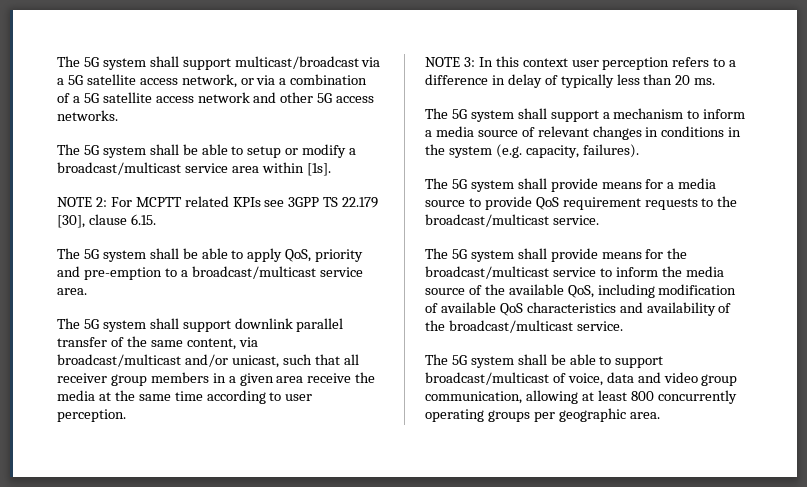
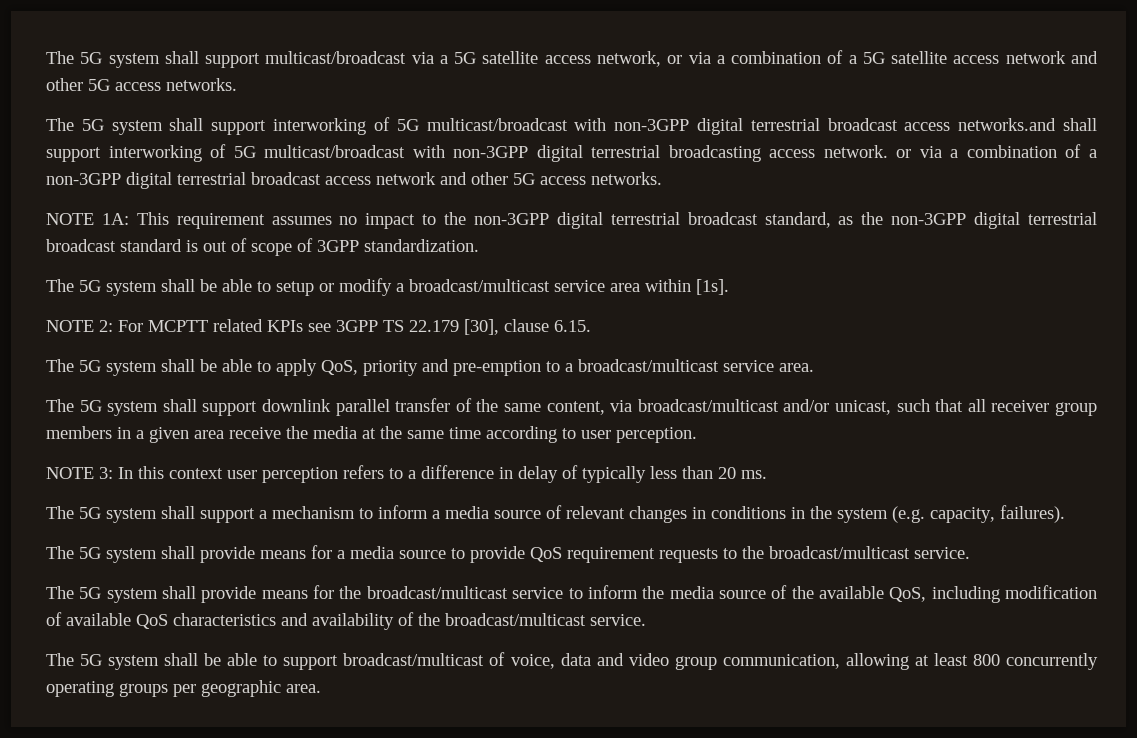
(118, 115) none -> [46,117,1097,135] [46,144,1097,162] [46,172,662,189] [46,212,1098,229] [46,238,479,256] // The 5G system shall support interworking of 5G multicast/broadcast with non-3GPP digital terrestrial broadcast access networks.and shall support interworking of 5G multicast/broadcast with non-3GPP digital terrestrial broadcasting access network. or via a combination of a non-3GPP digital terrestrial broadcast access network and other 5G access networks. // NOTE 1A: This requirement assumes no impact to the non-3GPP digital terrestrial broadcast standard, as the non-3GPP digital terrestrial broadcast standard is out of scope of 3GPP standardization.

